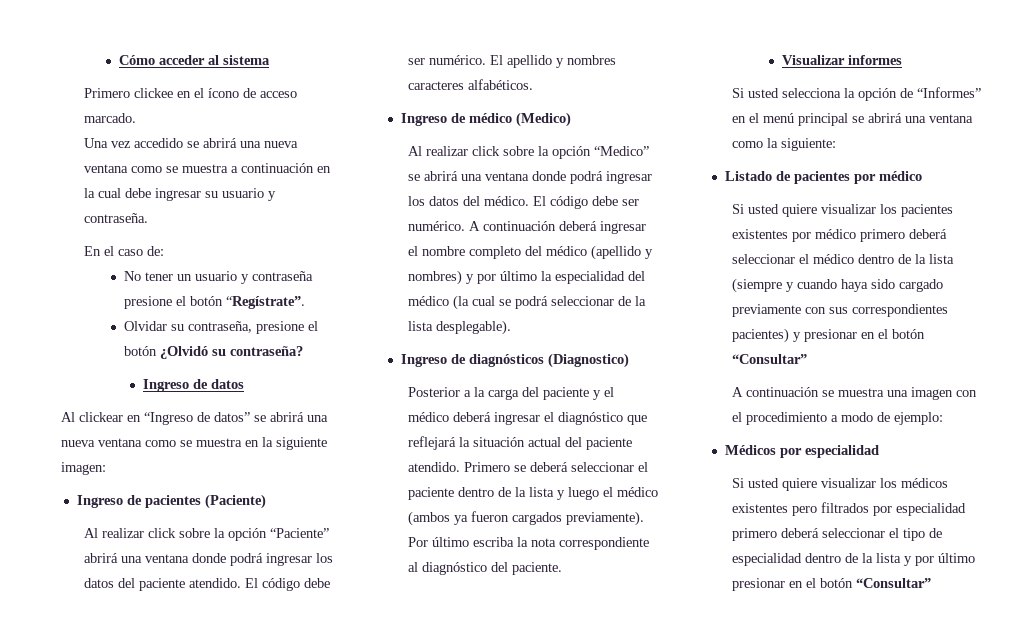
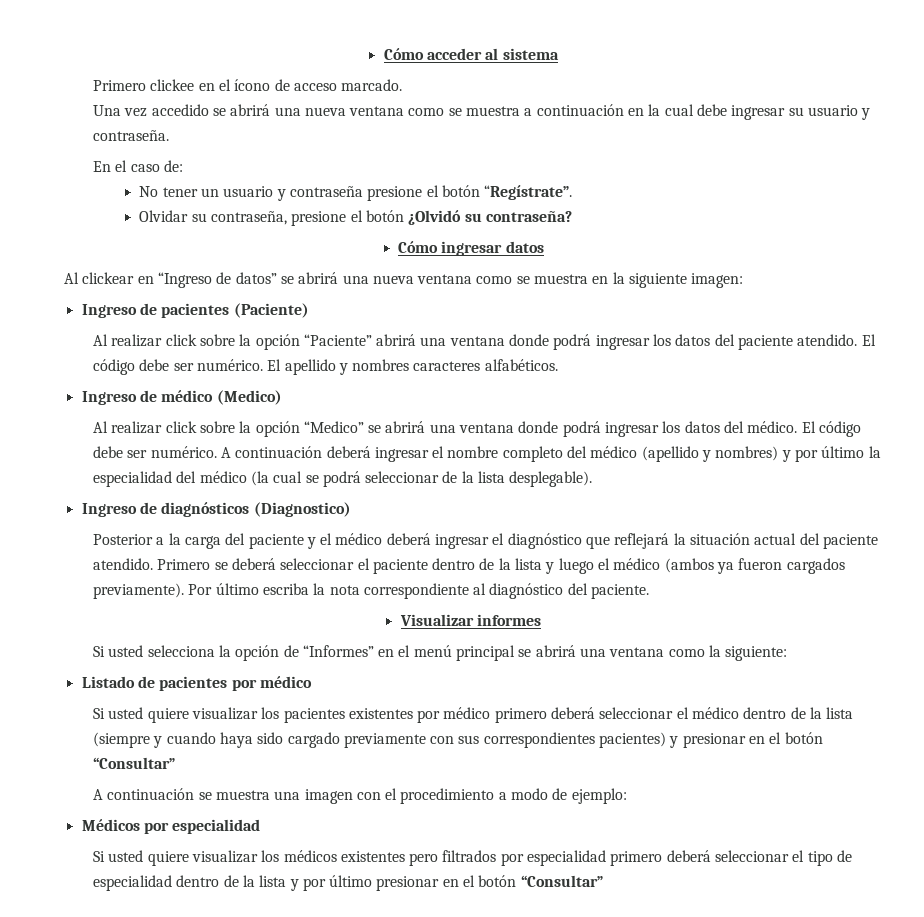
[143,379,209,392] Ingreso de -> [397,241,503,256] Cómo ingresar

